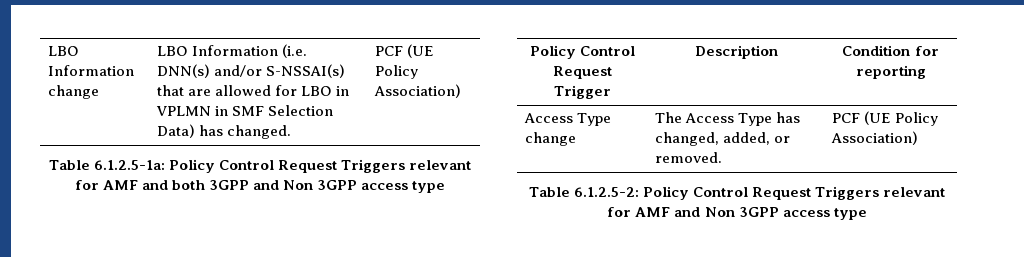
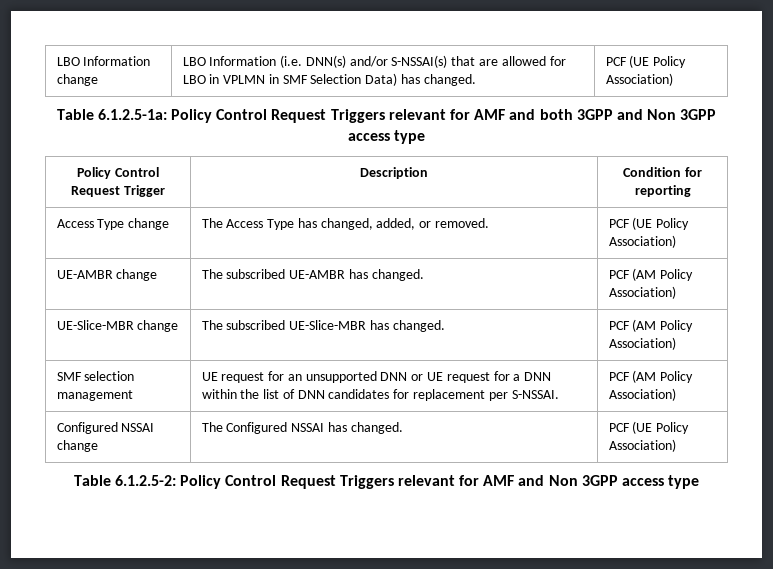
(918, 138) none -> [56,269,158,281] [201,269,424,281] [608,268,694,281] [608,286,676,299] [56,320,179,332] [201,320,445,332] [608,319,694,332] [608,337,676,350] [56,371,135,381] [56,390,133,401] [201,371,552,383] [201,389,559,401] [608,370,694,383] [608,388,676,401] [56,422,155,434] [56,440,98,452] [201,422,403,434] [608,421,690,434] [608,439,676,452] // UE-AMBR change | The subscribed UE-AMBR has changed. | PCF (AM Policy Association) // UE-Slice-MBR change | The subscribed UE-Slice-MBR has changed. | PCF (AM Policy Association) // SMF selection management | UE request for an unsupported DNN or UE request for a DNN within the list of DNN candidates for replacement per S-NSSAI. | PCF (AM Policy Association) // Configured NSSAI change | The Configured NSSAI has changed. | PCF (UE Policy Association)

